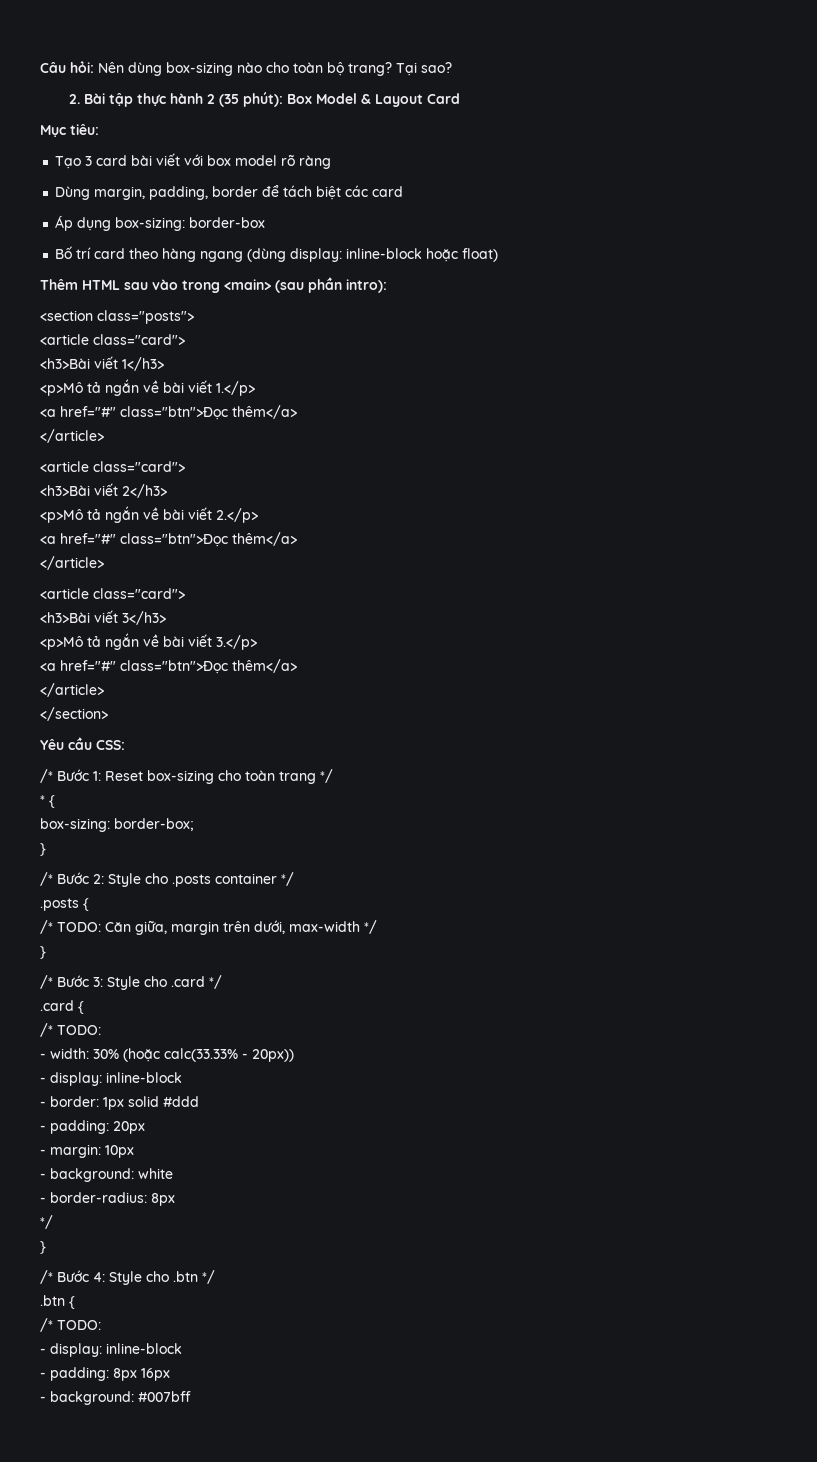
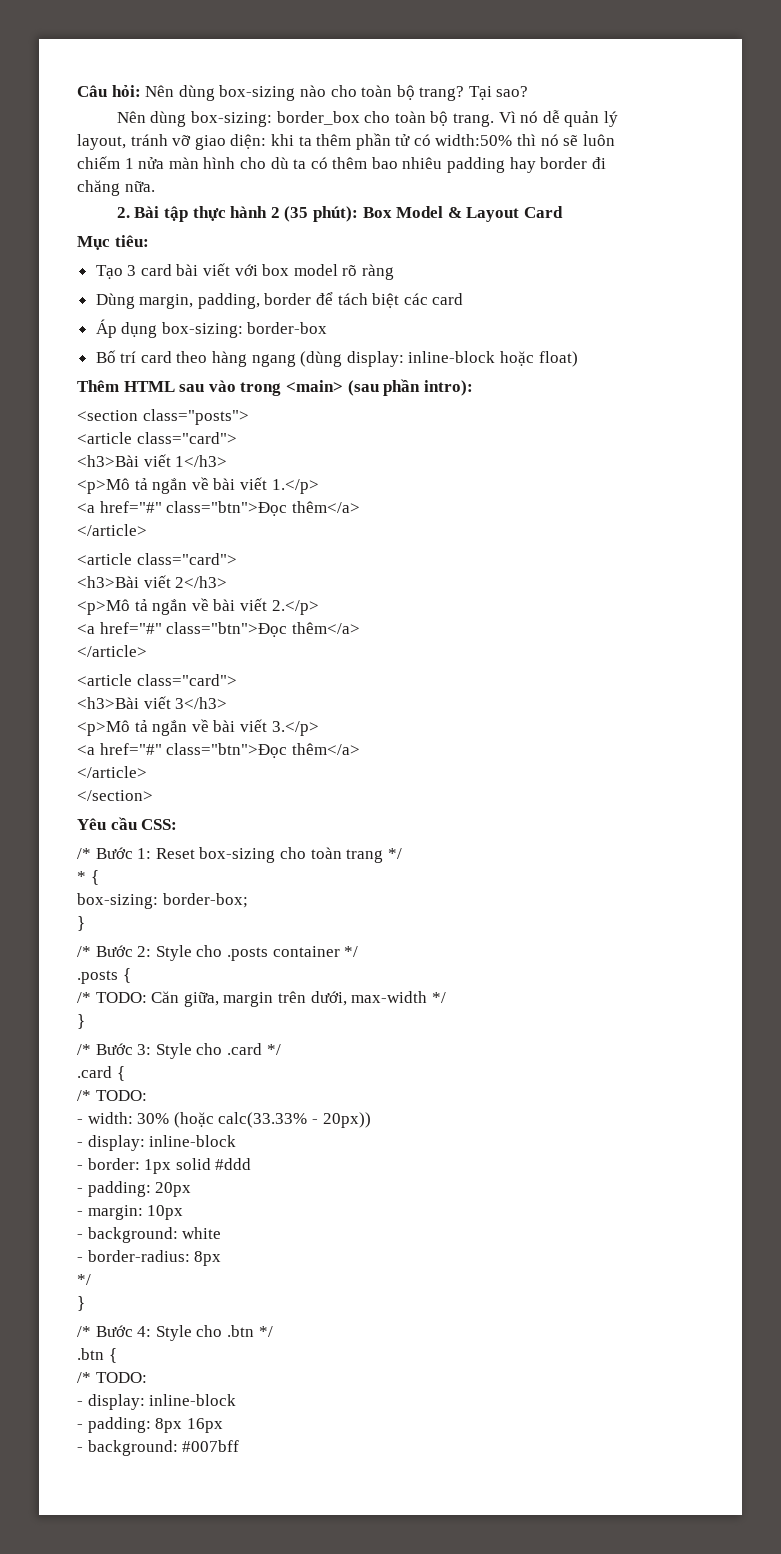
(452, 67) none -> [116,110,618,127] [77,133,615,150] [77,156,606,173] [77,180,155,196] // Nên dùng box-sizing: border_box cho toàn bộ trang. Vì nó dễ quản lý layout, tránh vỡ giao diện: khi ta thêm phần tử có width:50% thì nó sẽ luôn chiếm 1 nửa màn hình cho dù ta có thêm bao nhiêu padding hay border đi chăng nữa.

